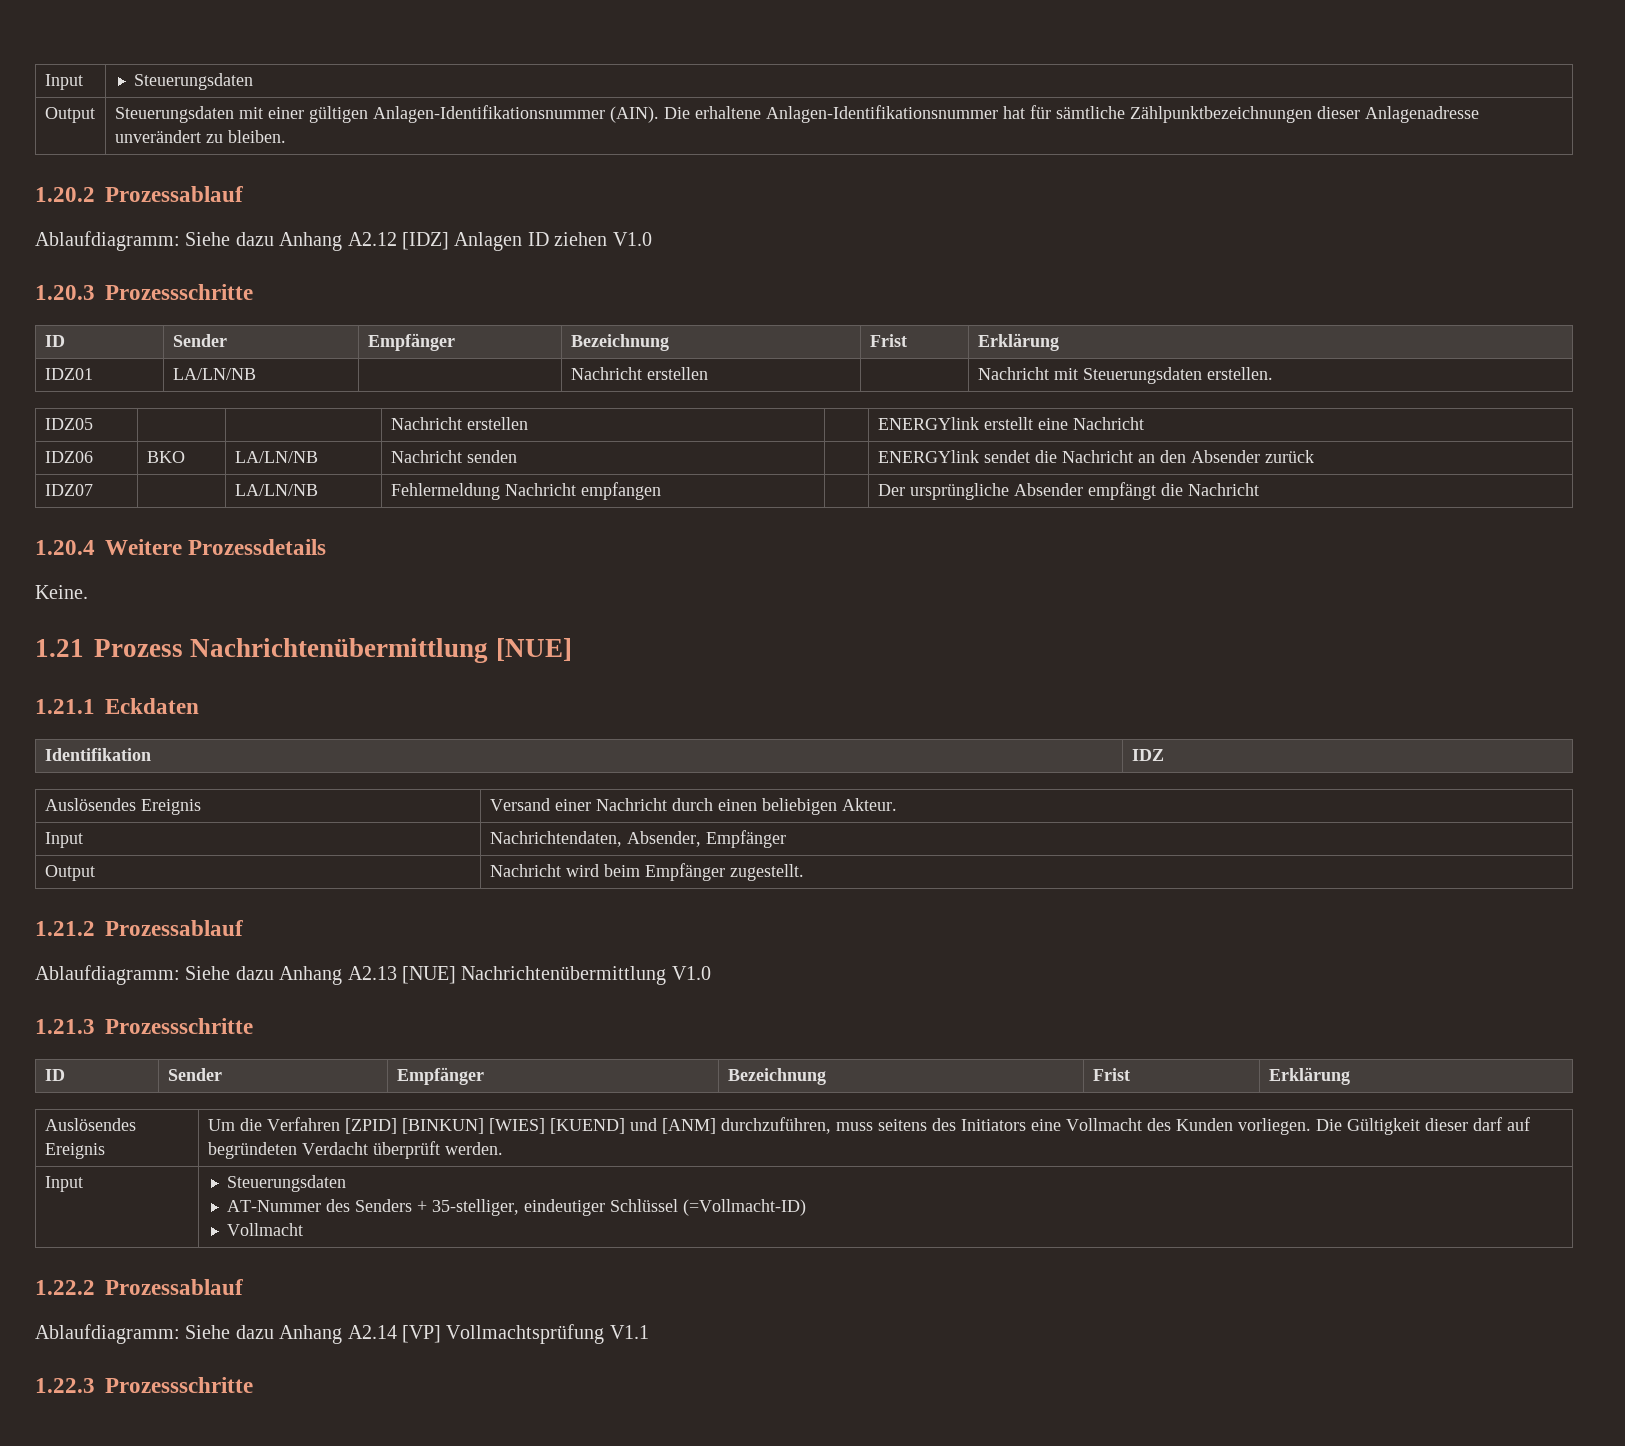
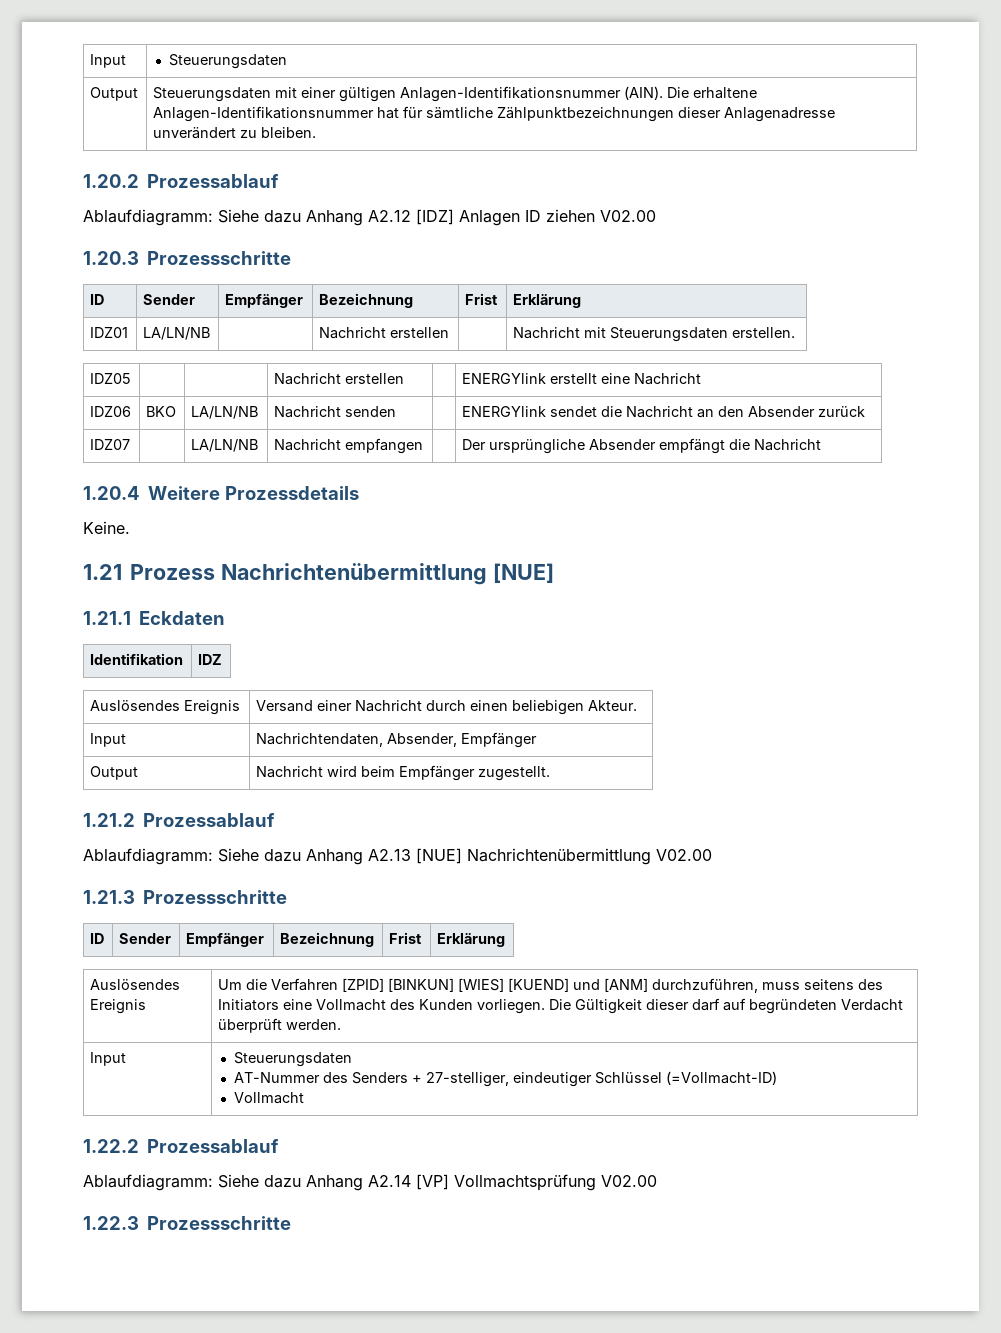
[612,232,652,246] V1.0 -> [600,210,656,222] V02.00
[390,483,500,500] Fehlermeldung -> (259, 445) none
[671,966,711,980] V1.0 -> [656,849,712,861] V02.00
[432,1199,520,1216] 35-stelliger, -> [426,1072,510,1087] 27-stelliger,
[609,1325,649,1339] V1.1 -> [601,1175,657,1187] V02.00

